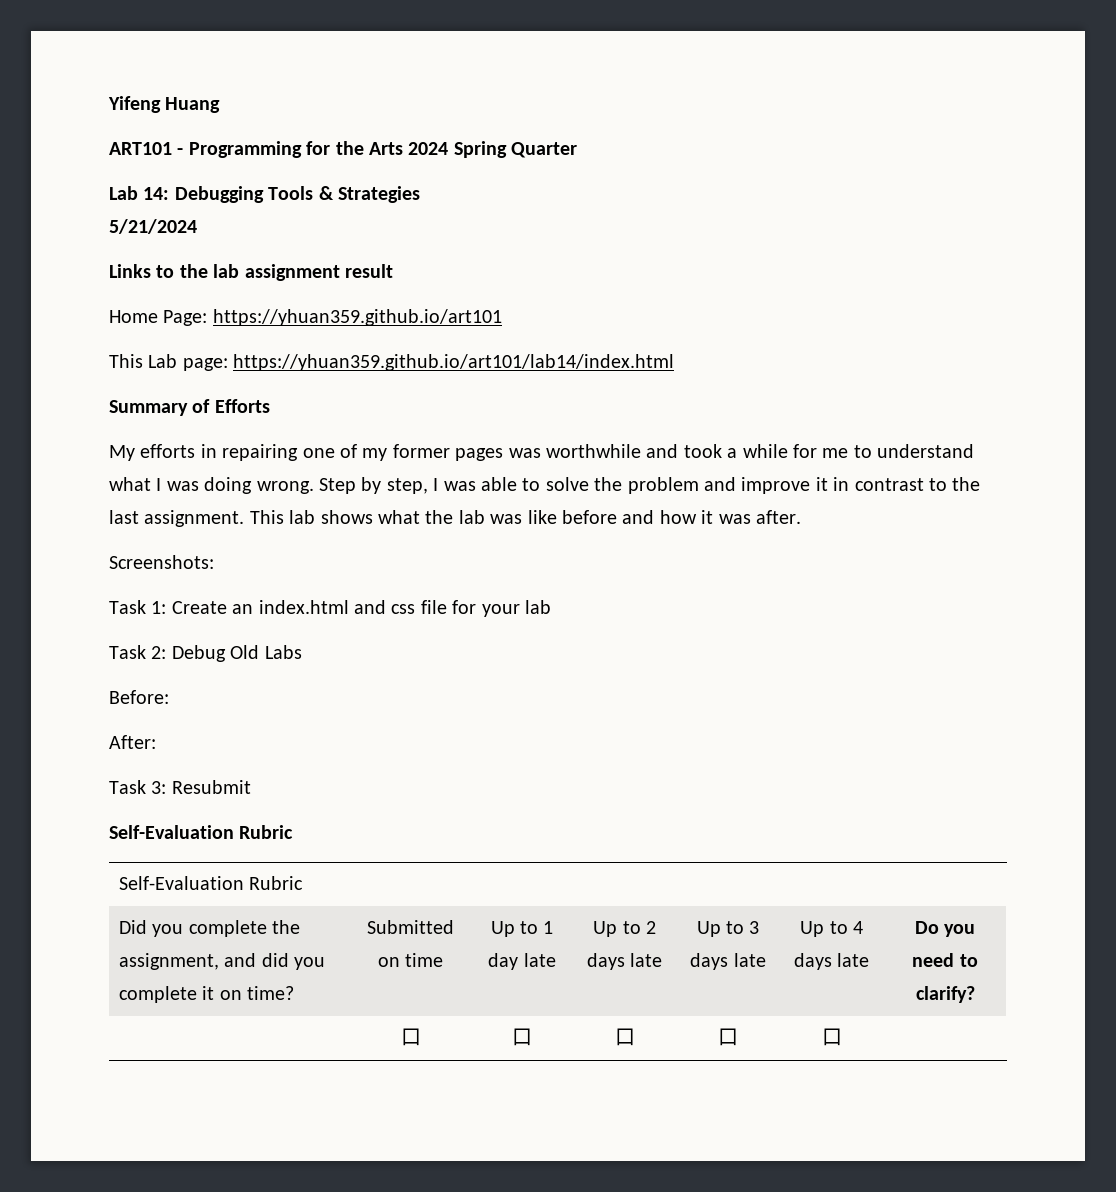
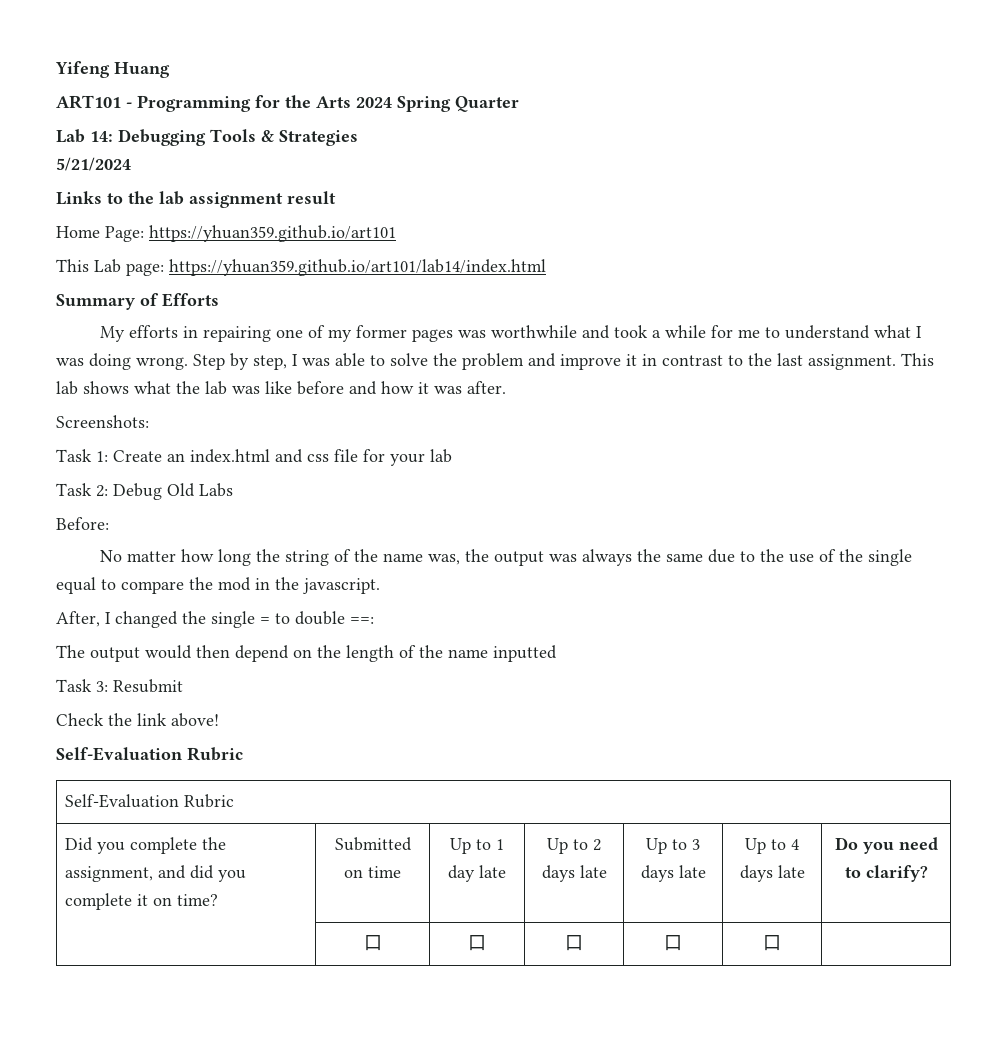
[109,735,156,749] After: -> [99,549,912,566] [56,577,380,594] [56,611,374,628] [56,645,557,662] No matter how long the string of the name was, the output was always the same due to the use of the single equal to compare the mod in the javascript. // After, I changed the single = to double ==: // The output would then depend on the length of the name inputted
(251, 787) none -> [56,713,219,727] // Check the link above!

